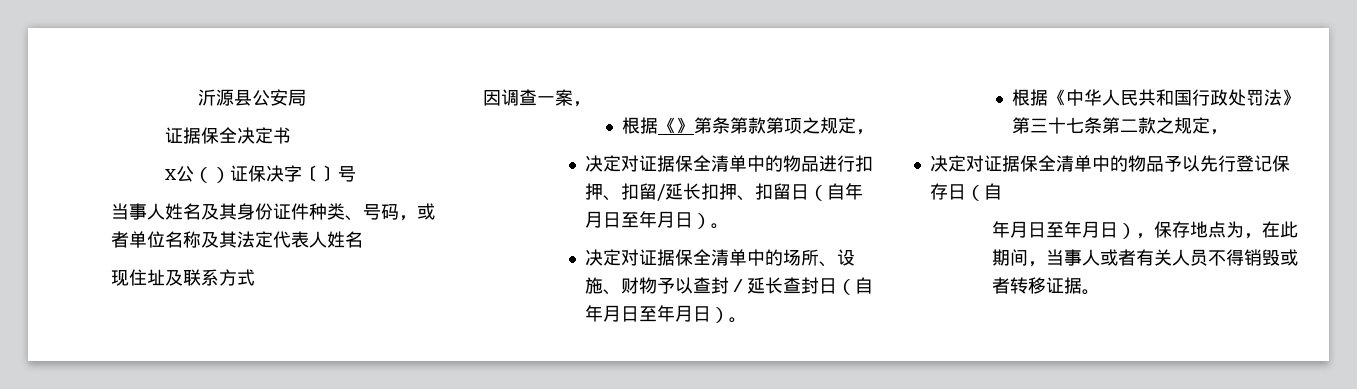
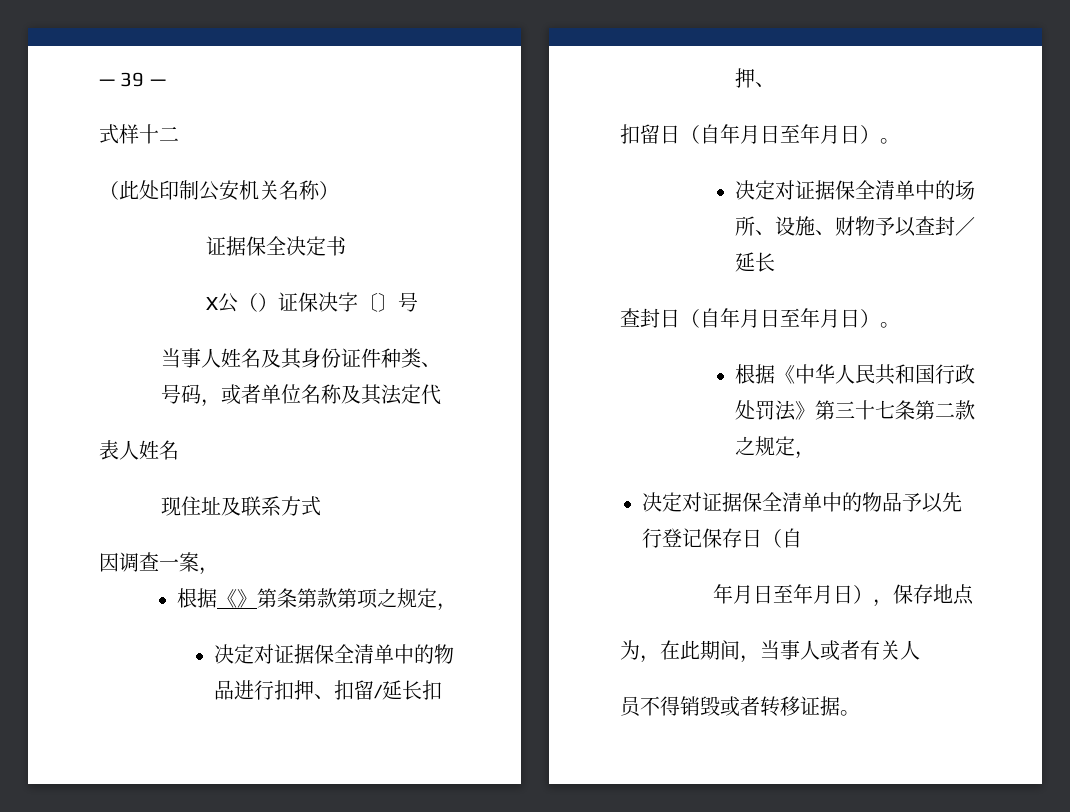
[197,89,306,106] 沂源县公安局 -> [99,72,166,87] [99,124,179,144] [99,180,339,201] — 39 — // 式样十二 // （此处印制公安机关名称）
(291, 239) none -> (441, 394) //
(755, 198) none -> (775, 84) //
(783, 285) none -> (775, 262) //
(1227, 229) none -> (974, 594) //
(1191, 257) none -> (920, 650) //

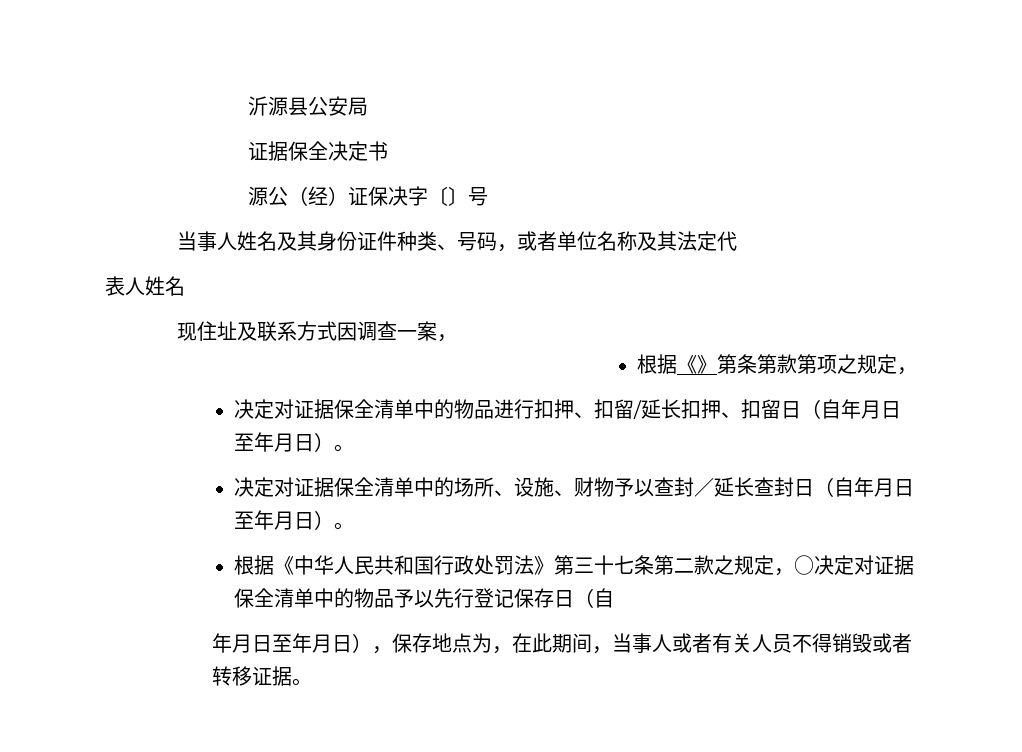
[99,72,166,87] [99,124,179,144] [99,180,339,201] — 39 — // 式样十二 // （此处印制公安机关名称） -> [248,96,369,116] 沂源县公安局
[206,293,259,313] X公（ -> [248,186,329,206] 源公（经
(321, 506) // -> (337, 331) none
(775, 84) // -> (742, 415) none
(775, 262) // -> (755, 487) none
(815, 455) // -> [794,555,815,575] ○
(974, 594) // -> (473, 643) none
(920, 650) // -> (773, 643) none

